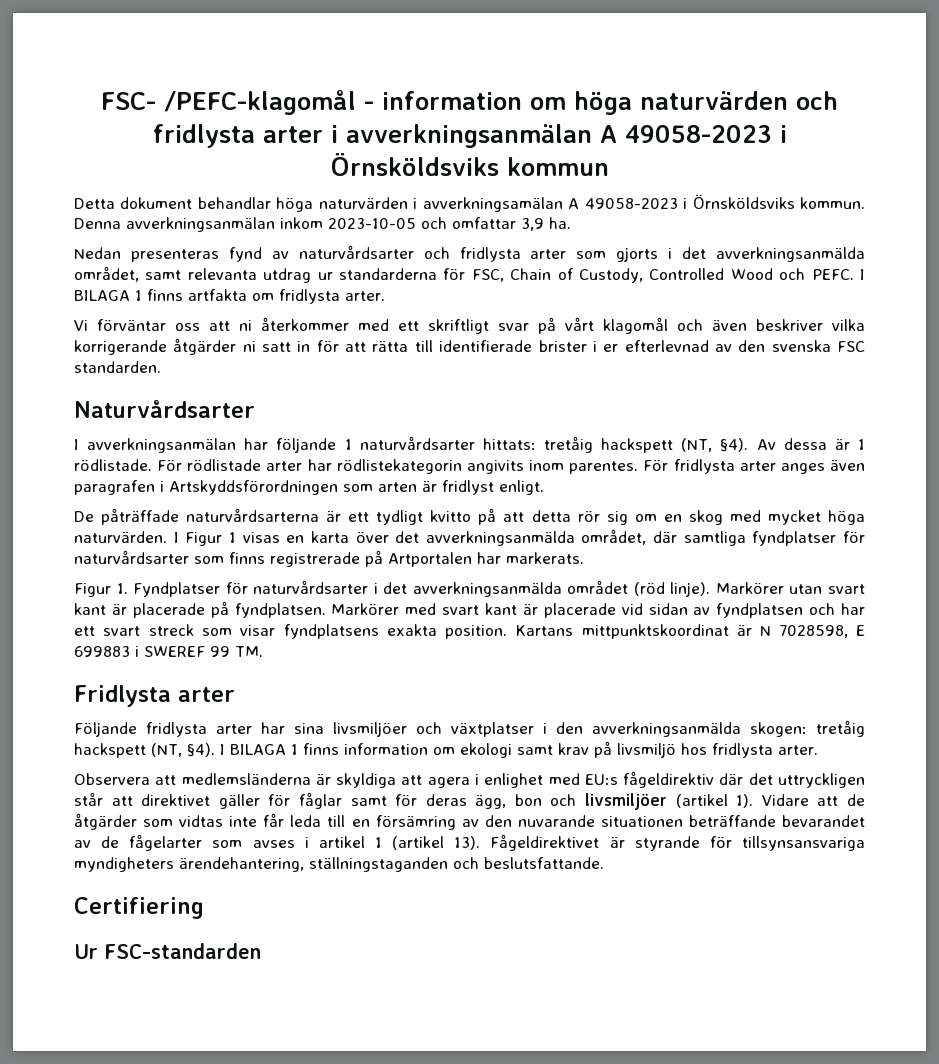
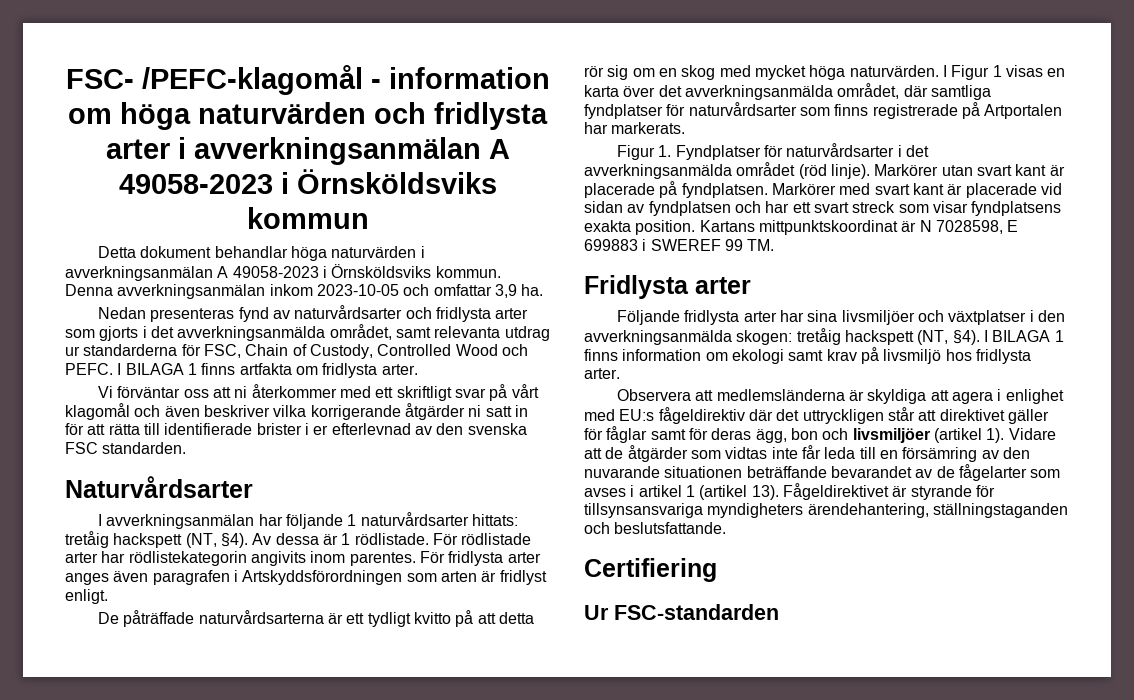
[422,197,563,212] avverkningsamälan -> [65,266,213,281] avverkningsanmälan

